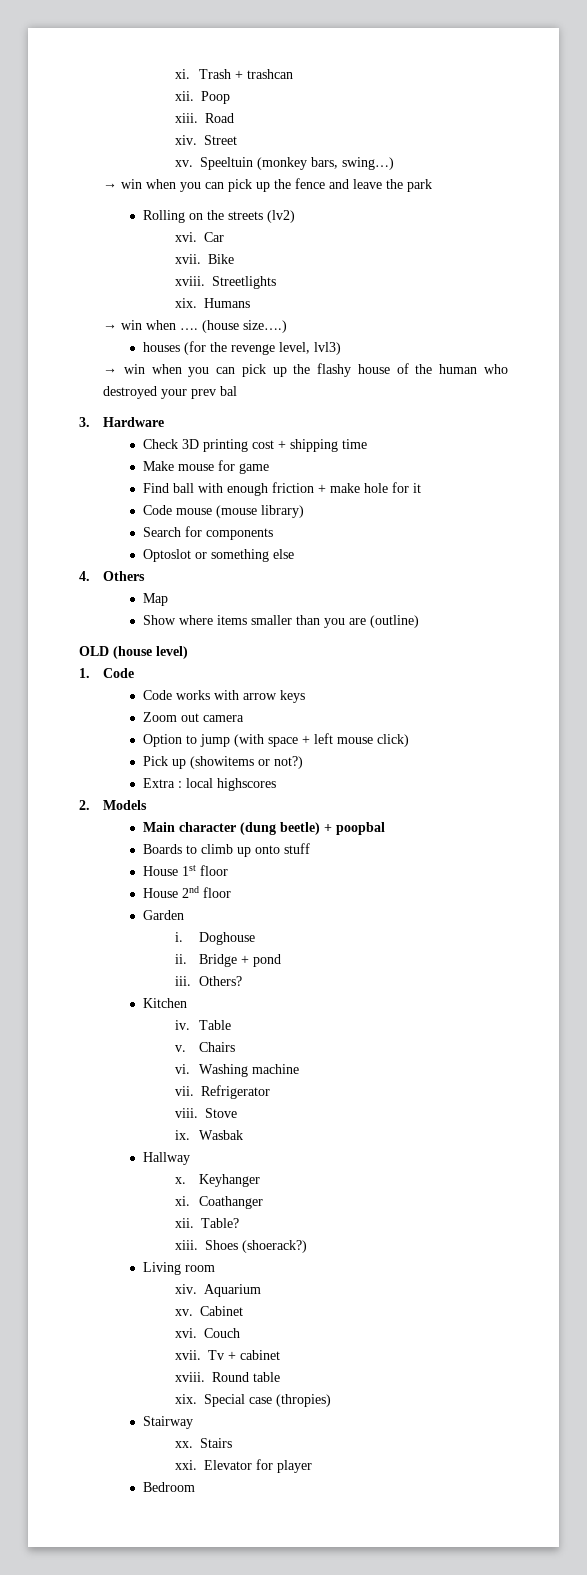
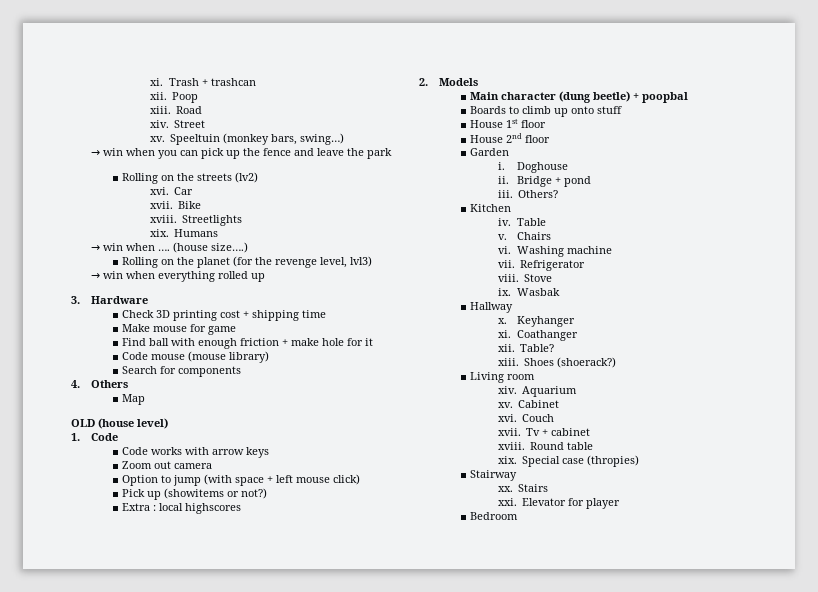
[142,342,180,352] houses -> [122,257,231,268] Rolling on the planet
[188,363,508,377] [103,386,238,399] you can pick up the flashy house of the human who destroyed your prev bal -> [157,271,265,282] everything rolled up
[142,549,294,562] // Optoslot or something else -> (242, 371) none
[142,615,419,628] // Show where items smaller than you are (outline) -> (146, 399) none

